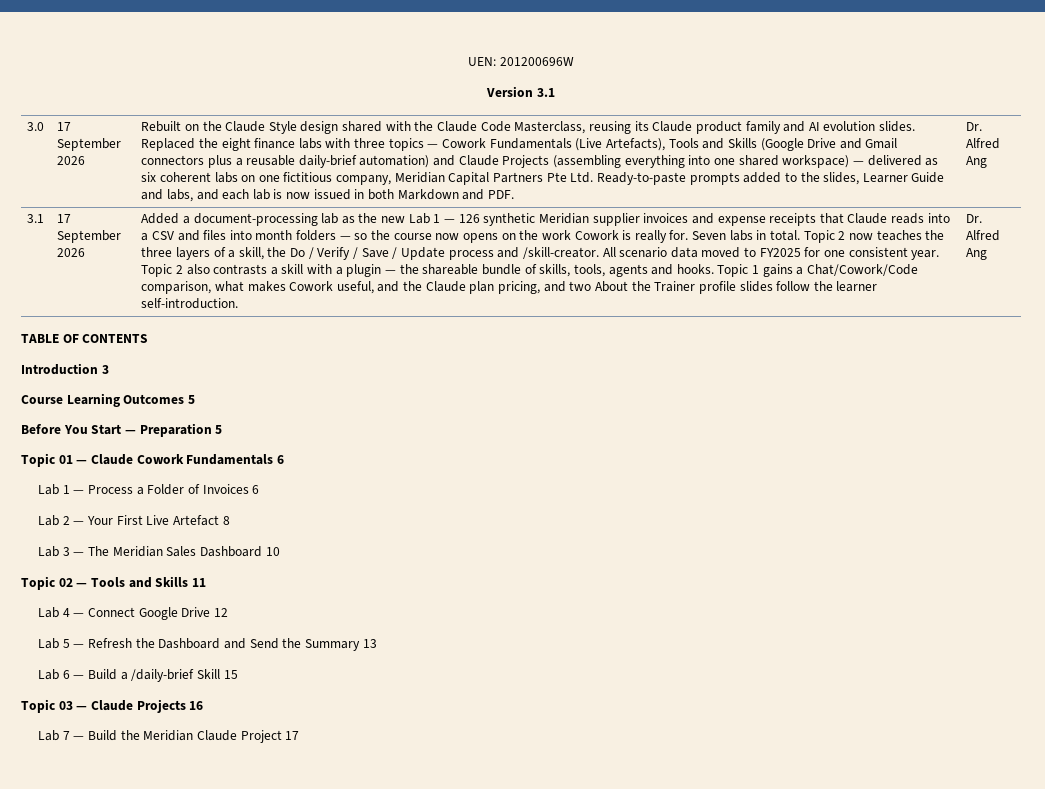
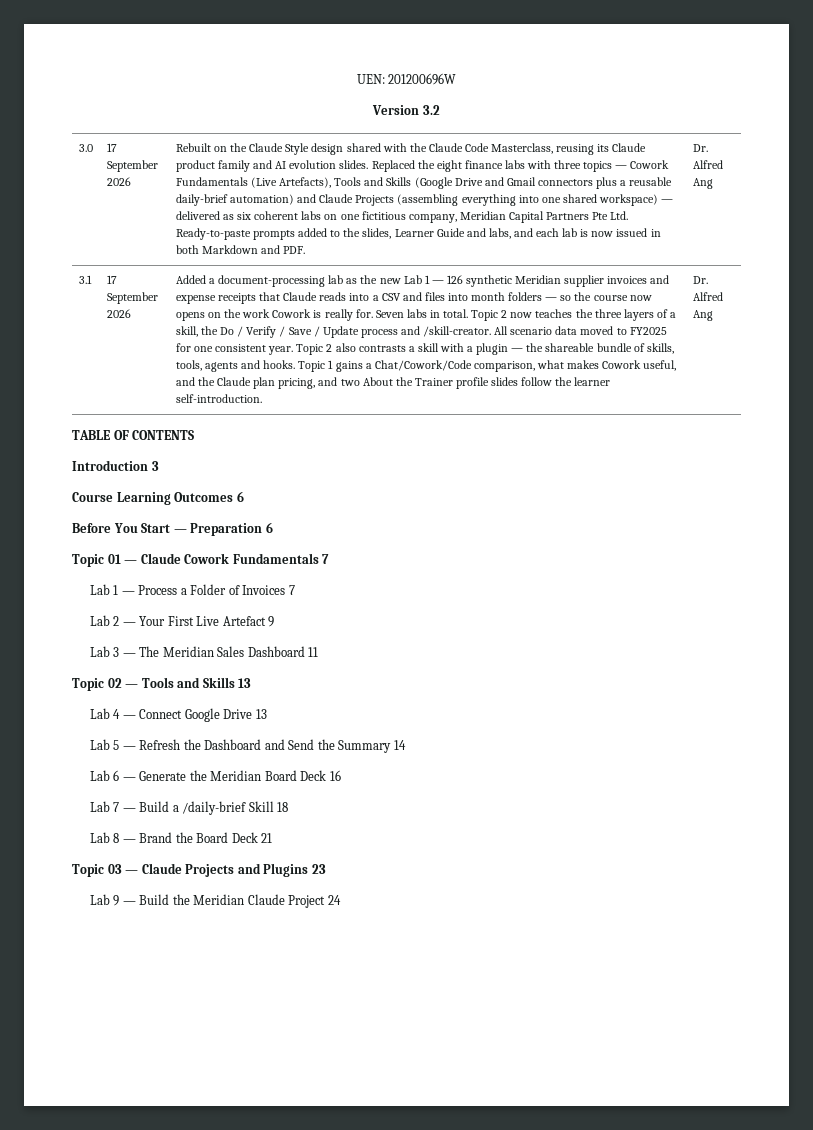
[536,88,555,97] 3.1 -> [422,105,440,115] 3.2
[187,395,195,404] 5 -> [236,491,244,502] 6
[215,425,223,434] 5 -> [265,522,273,533] 6
[276,455,284,464] 6 -> [322,554,330,564] 7
[252,485,260,494] 6 -> [288,585,295,595] 7
[222,516,230,525] 8 -> [268,616,275,627] 9
[265,547,280,556] 10 -> [308,647,319,657] 11
[191,578,206,587] 11 -> [238,678,252,688] 13
[213,608,228,617] 12 -> [255,709,267,719] 13
[362,639,377,648] 13 -> [393,740,406,750] 14
[87,669,238,682] Build a /daily-brief Skill 15 -> [139,770,341,781] [89,801,289,815] [89,832,273,843] Generate the Meridian Board Deck 16 // Lab 7 — Build a /daily-brief Skill 18 // Lab 8 — Brand the Board Deck 21
[189,701,204,710] [38,730,70,741] 16 // Lab 7 -> [237,863,326,877] [89,894,120,906] and Plugins 23 // Lab 9
[285,731,300,740] 17 -> [327,895,341,905] 24

